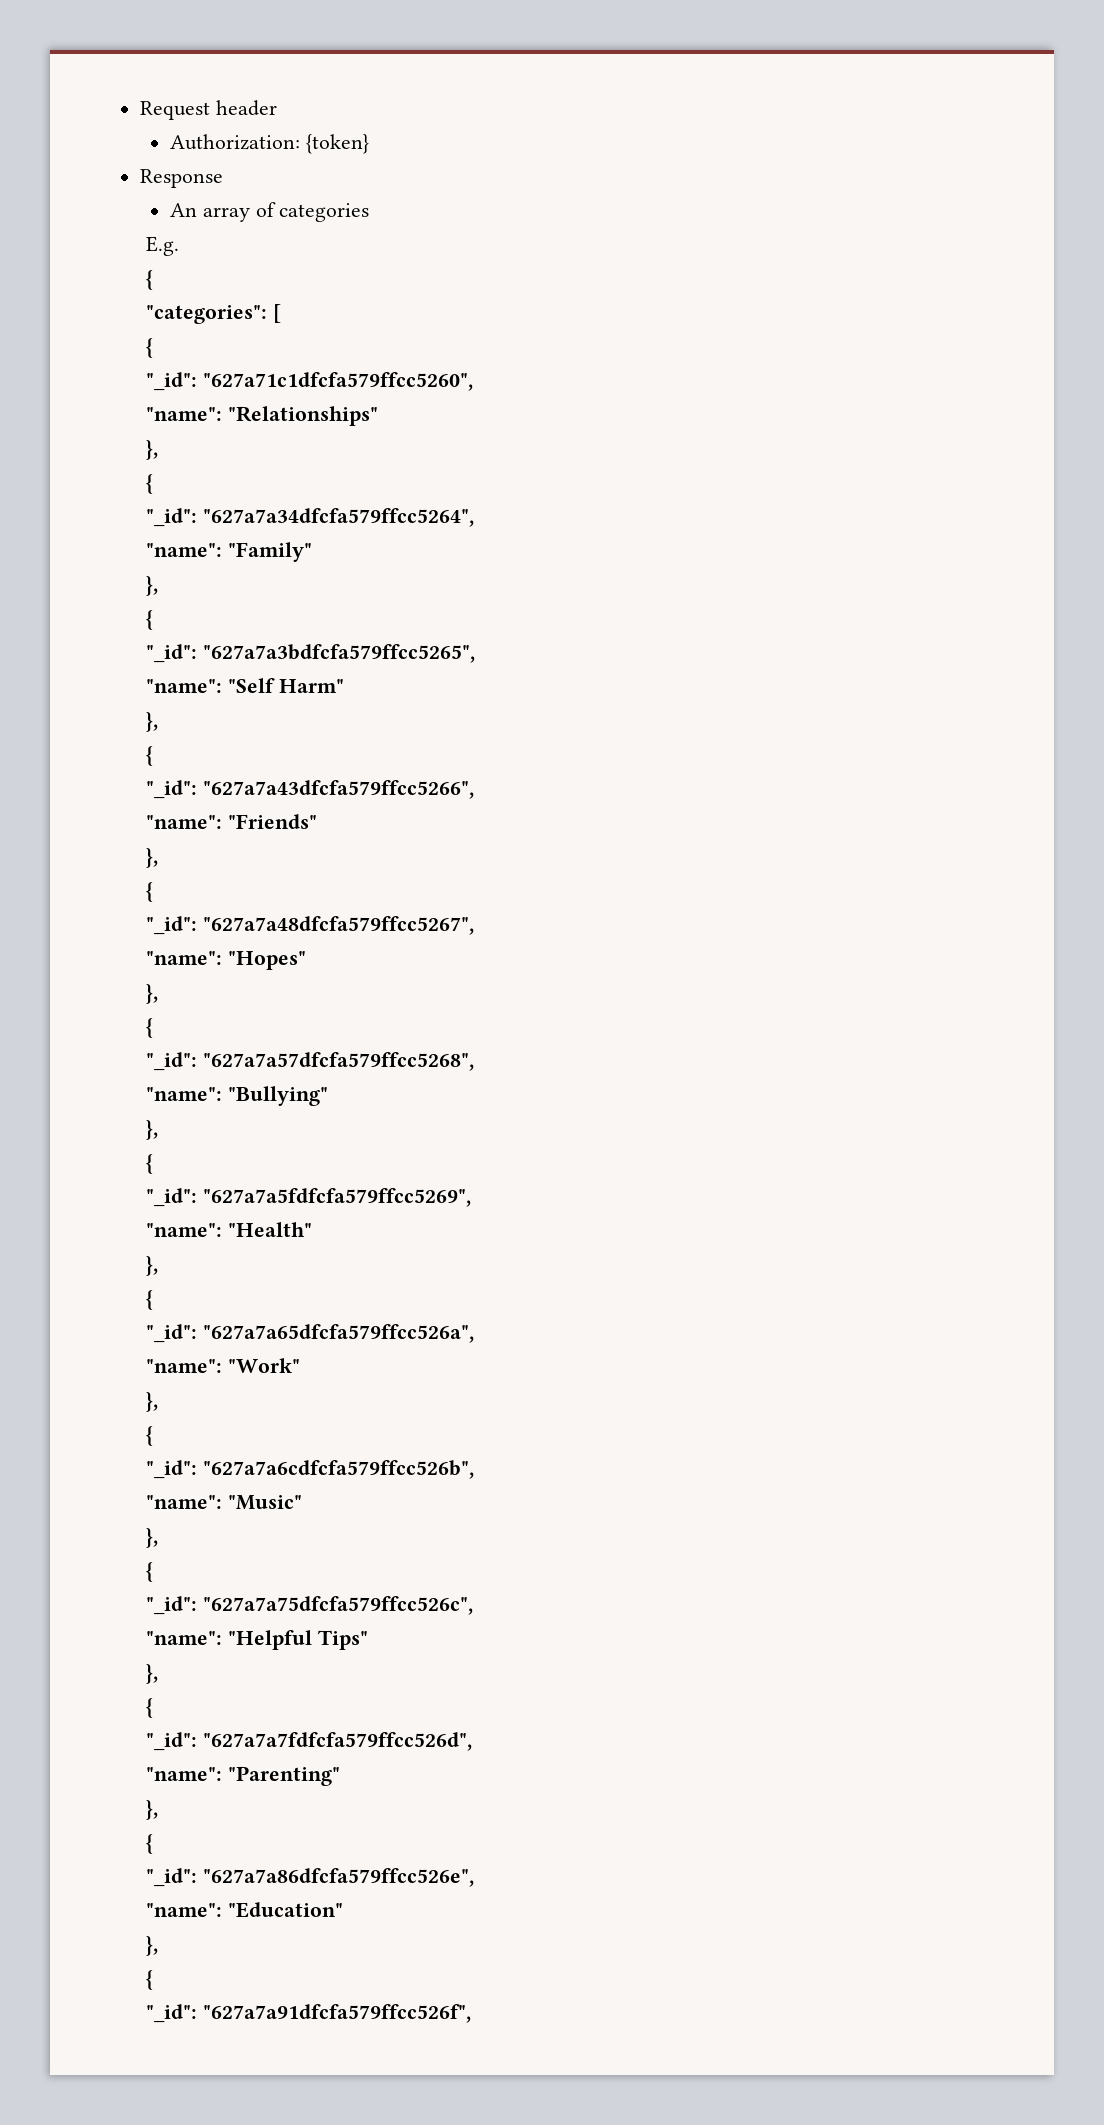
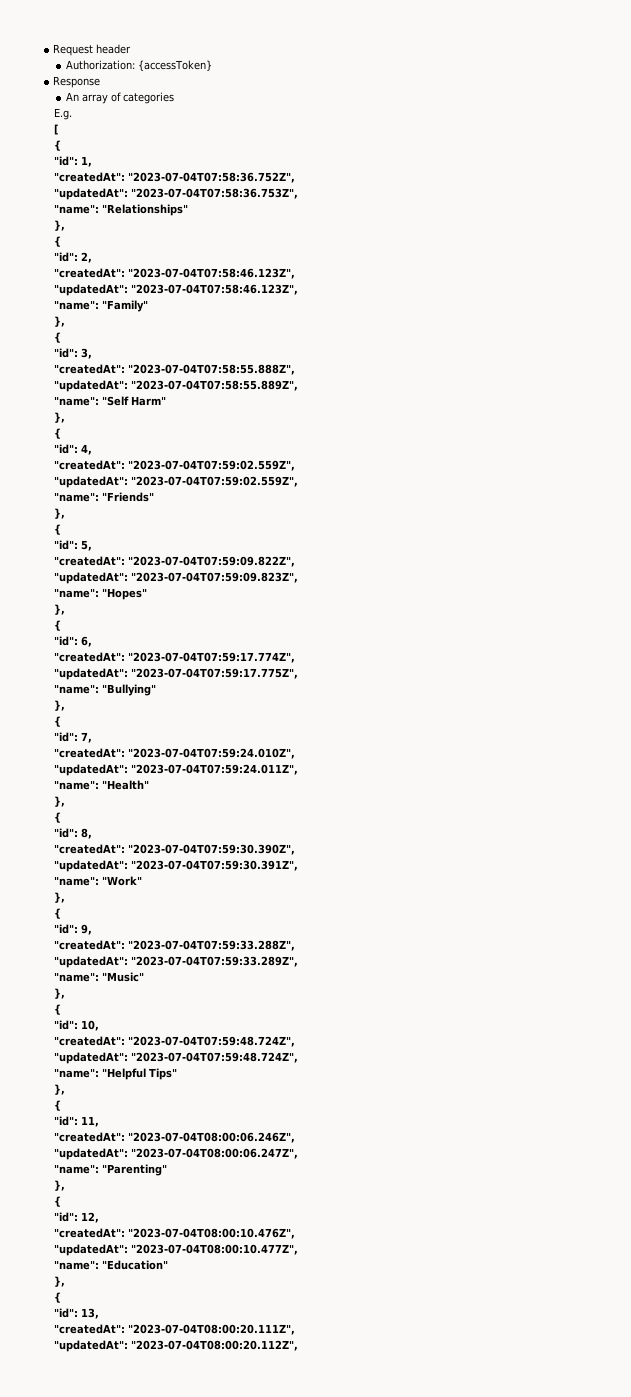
[305,134,369,154] {token} -> [137,60,212,71] {accessToken}
[146,270,154,290] [146,305,268,324] { // "categories": -> (72, 114) none
[146,372,474,391] [146,406,379,426] [146,440,159,460] [146,474,154,494] [146,508,475,527] [146,542,313,562] [146,576,159,596] [146,610,154,630] [146,644,476,663] "_id": "627a71c1dfcfa579ffcc5260", // "name": "Relationships" // }, // { // "_id": "627a7a34dfcfa579ffcc5264", // "name": "Family" // }, // { // "_id": "627a7a3bdfcfa579ffcc5265", -> [53,156,92,167] [53,172,295,183] [53,188,298,200] [53,204,188,216] [53,220,65,231] [53,236,61,247] [53,252,92,263] [53,268,295,279] [53,284,298,296] [53,300,148,312] [53,316,65,327] [53,332,61,343] [53,348,92,359] [53,364,295,375] [53,380,298,392] "id": 1, // "createdAt": "2023-07-04T07:58:36.752Z", // "updatedAt": "2023-07-04T07:58:36.753Z", // "name": "Relationships" // }, // { // "id": 2, // "createdAt": "2023-07-04T07:58:46.123Z", // "updatedAt": "2023-07-04T07:58:46.123Z", // "name": "Family" // }, // { // "id": 3, // "createdAt": "2023-07-04T07:58:55.888Z", // "updatedAt": "2023-07-04T07:58:55.889Z",
[146,780,475,799] [146,814,318,829] [146,848,159,868] [146,882,154,902] [146,916,475,935] [146,951,307,970] [146,984,159,1004] [146,1018,154,1038] [146,1052,475,1071] [146,1086,329,1106] [146,1120,159,1140] [146,1154,154,1174] [146,1188,472,1207] [146,1222,313,1237] [146,1256,159,1276] [146,1290,154,1310] [146,1324,475,1343] [146,1358,301,1373] [146,1392,159,1412] [146,1426,154,1446] [146,1460,475,1479] [146,1495,303,1510] [146,1528,159,1548] [146,1562,154,1582] [146,1596,474,1615] "_id": "627a7a43dfcfa579ffcc5266", // "name": "Friends" // }, // { // "_id": "627a7a48dfcfa579ffcc5267", // "name": "Hopes" // }, // { // "_id": "627a7a57dfcfa579ffcc5268", // "name": "Bullying" // }, // { // "_id": "627a7a5fdfcfa579ffcc5269", // "name": "Health" // }, // { // "_id": "627a7a65dfcfa579ffcc526a", // "name": "Work" // }, // { // "_id": "627a7a6cdfcfa579ffcc526b", // "name": "Music" // }, // { // "_id": "627a7a75dfcfa579ffcc526c", -> [53,444,92,455] [53,460,295,471] [53,476,298,488] [53,492,154,502] [53,508,65,519] [53,524,61,535] [53,540,92,551] [53,556,295,567] [53,572,298,584] [53,588,147,600] [53,604,65,615] [53,620,61,631] [53,636,92,647] [53,652,295,663] [53,668,298,680] [53,684,156,696] [53,700,65,711] [53,716,61,727] [53,732,92,743] [53,748,295,759] [53,764,298,776] [53,780,149,790] [53,796,65,807] [53,812,61,823] [53,828,92,839] [53,844,295,855] [53,860,298,872] [53,876,142,886] [53,892,65,903] [53,908,61,919] [53,924,92,935] [53,940,295,951] [53,956,298,968] [53,972,144,982] [53,988,65,999] [53,1004,61,1015] [53,1020,99,1031] [53,1036,295,1047] [53,1052,298,1064] "id": 4, // "createdAt": "2023-07-04T07:59:02.559Z", // "updatedAt": "2023-07-04T07:59:02.559Z", // "name": "Friends" // }, // { // "id": 5, // "createdAt": "2023-07-04T07:59:09.822Z", // "updatedAt": "2023-07-04T07:59:09.823Z", // "name": "Hopes" // }, // { // "id": 6, // "createdAt": "2023-07-04T07:59:17.774Z", // "updatedAt": "2023-07-04T07:59:17.775Z", // "name": "Bullying" // }, // { // "id": 7, // "createdAt": "2023-07-04T07:59:24.010Z", // "updatedAt": "2023-07-04T07:59:24.011Z", // "name": "Health" // }, // { // "id": 8, // "createdAt": "2023-07-04T07:59:30.390Z", // "updatedAt": "2023-07-04T07:59:30.391Z", // "name": "Work" // }, // { // "id": 9, // "createdAt": "2023-07-04T07:59:33.288Z", // "updatedAt": "2023-07-04T07:59:33.289Z", // "name": "Music" // }, // { // "id": 10, // "createdAt": "2023-07-04T07:59:48.724Z", // "updatedAt": "2023-07-04T07:59:48.724Z",
[146,1732,473,1751] [146,1766,341,1786] [146,1800,159,1820] [146,1834,154,1854] [146,1868,475,1887] [146,1902,344,1918] [146,1936,159,1956] [146,1970,154,1990] [146,2004,472,2023] "_id": "627a7a7fdfcfa579ffcc526d", // "name": "Parenting" // }, // { // "_id": "627a7a86dfcfa579ffcc526e", // "name": "Education" // }, // { // "_id": "627a7a91dfcfa579ffcc526f", -> [53,1116,99,1127] [53,1132,295,1143] [53,1148,298,1160] [53,1164,167,1176] [53,1180,65,1191] [53,1196,61,1207] [53,1212,99,1223] [53,1228,295,1239] [53,1244,298,1256] [53,1260,168,1270] [53,1276,65,1287] [53,1292,61,1303] [53,1308,99,1319] [53,1324,295,1335] [53,1340,298,1352] "id": 11, // "createdAt": "2023-07-04T08:00:06.246Z", // "updatedAt": "2023-07-04T08:00:06.247Z", // "name": "Parenting" // }, // { // "id": 12, // "createdAt": "2023-07-04T08:00:10.476Z", // "updatedAt": "2023-07-04T08:00:10.477Z", // "name": "Education" // }, // { // "id": 13, // "createdAt": "2023-07-04T08:00:20.111Z", // "updatedAt": "2023-07-04T08:00:20.112Z",

